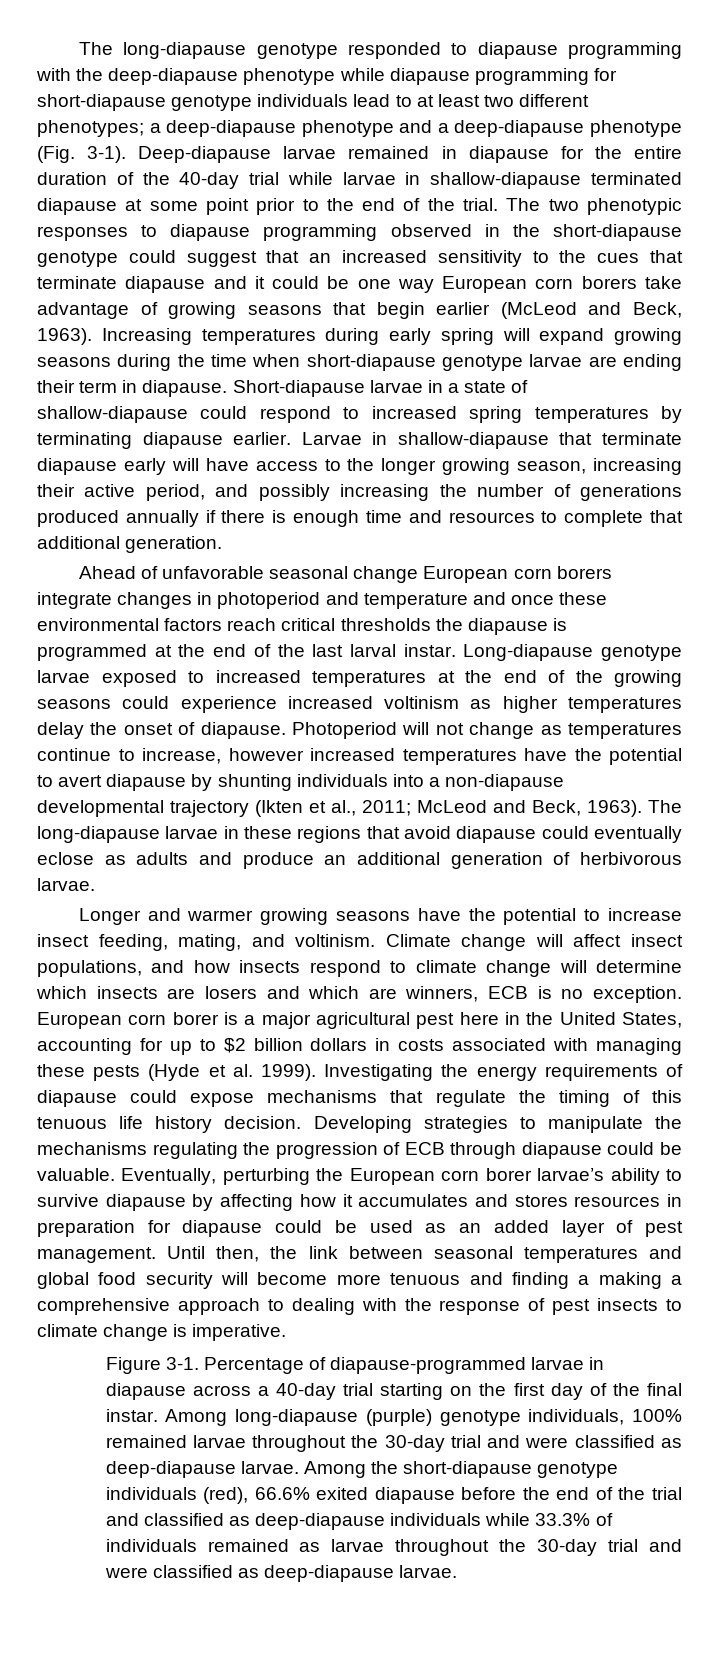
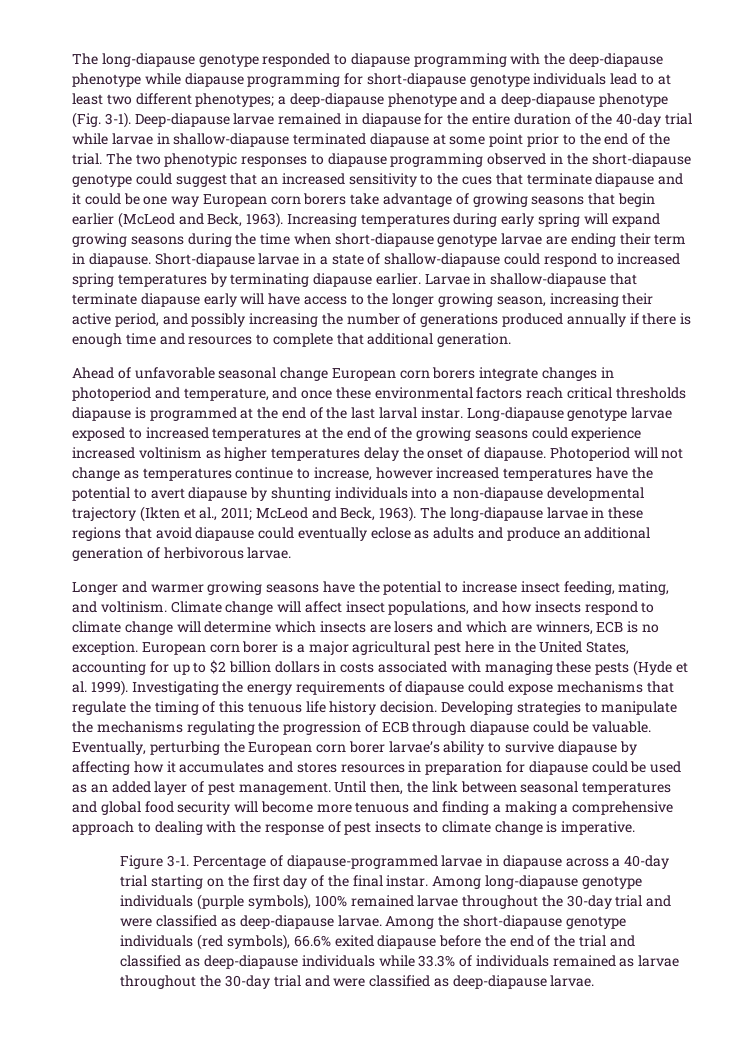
[363,593,468,609] temperature -> [183,388,269,401] temperature,
[435,618,463,631] the -> (686, 393) none
[365,1409,625,1426] (purple) genotype individuals, -> [581,876,642,889] [120,894,311,910] genotype individuals (purple symbols),
[203,1487,249,1504] (red), -> [197,934,290,950] (red symbols),

